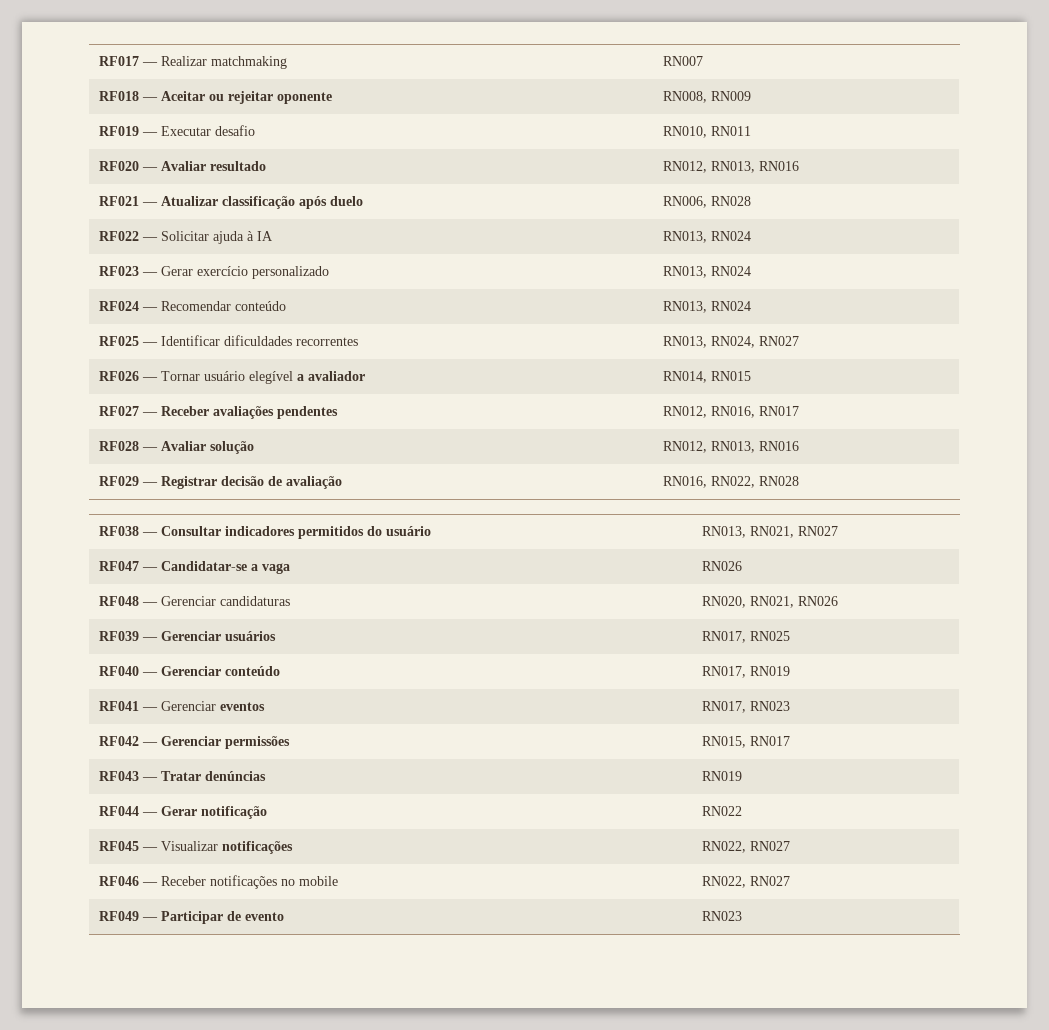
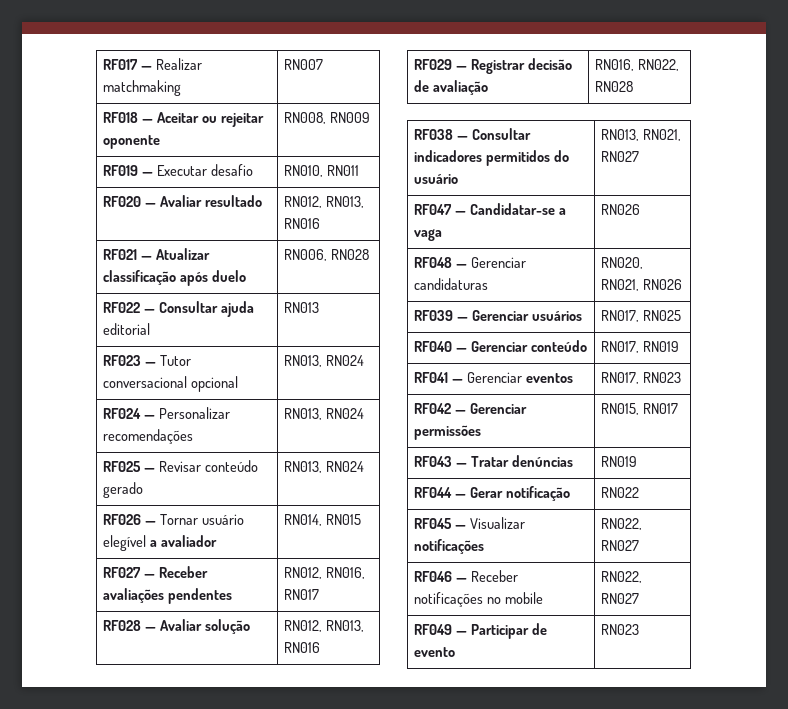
[160,231,273,244] [662,231,751,243] Solicitar ajuda à IA | RN013, RN024 -> [159,301,255,317] [103,323,151,335] [284,302,320,313] Consultar ajuda editorial | RN013
[160,266,329,279] Gerar exercício personalizado -> [160,355,192,366] [103,376,239,392] Tutor conversacional opcional
[160,301,286,311] Recomendar conteúdo -> [159,407,231,419] [103,429,194,444] Personalizar recomendações
[160,335,358,346] [662,336,799,348] Identificar dificuldades recorrentes | RN013, RN024, RN027 -> [159,460,259,472] [103,482,144,498] [284,461,365,473] Revisar conteúdo gerado | RN013, RN024

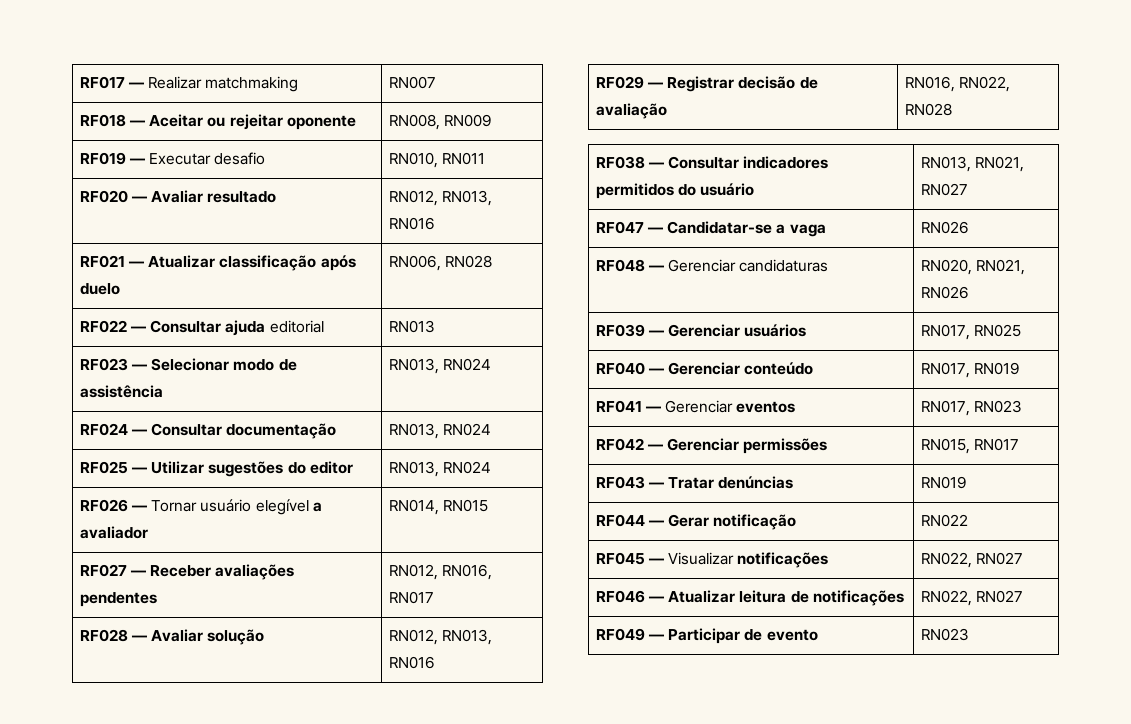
[160,355,192,366] [103,376,239,392] Tutor conversacional opcional -> [151,358,297,371] [79,385,163,398] Selecionar modo de assistência
[159,407,231,419] [103,429,194,444] Personalizar recomendações -> [151,423,337,439] Consultar documentação
[159,460,259,472] [103,482,144,498] Revisar conteúdo gerado -> [151,461,353,477] Utilizar sugestões do editor
[471,570,519,582] [414,592,544,607] Receber notificações no mobile -> [668,590,904,606] Atualizar leitura de notificações

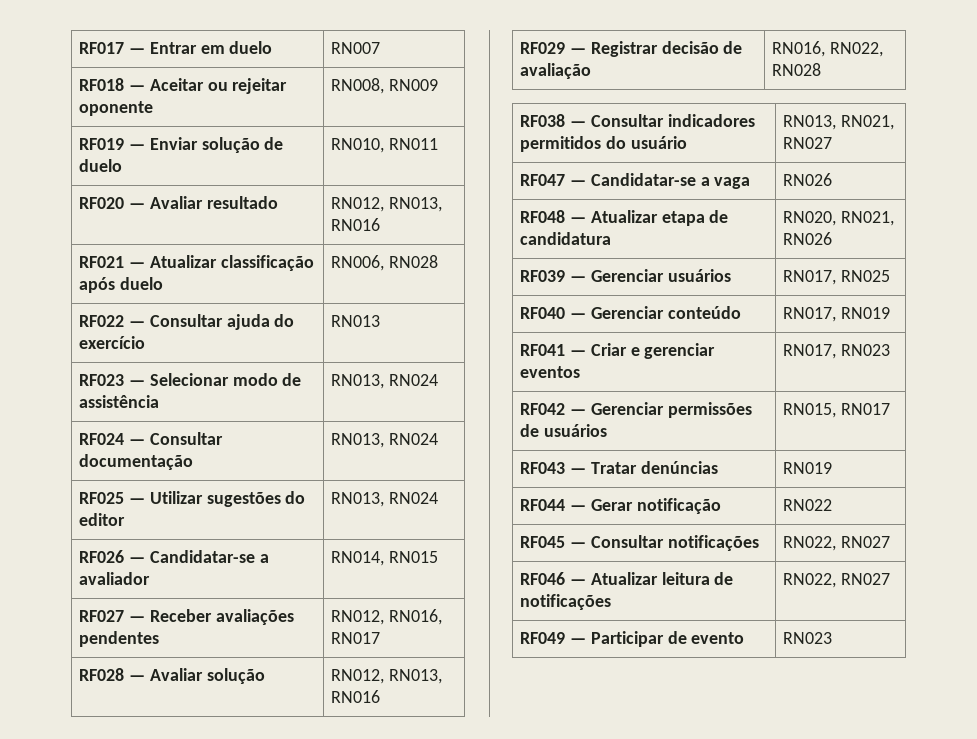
[148,76,299,92] Realizar matchmaking -> [149,41,273,54] Entrar em duelo
[149,152,266,165] Executar desafio -> [149,137,284,153] [79,159,123,172] Enviar solução de duelo
[269,320,324,333] editorial -> [274,314,295,327] [79,336,146,349] do exercício
[151,499,309,515] Tornar usuário elegível -> [149,550,255,563] Candidatar-se
[668,259,829,272] Gerenciar candidaturas -> [590,210,729,226] [520,232,612,245] Atualizar etapa de candidatura
[665,400,734,413] Gerenciar -> [590,343,716,359] Criar e gerenciar
(828, 446) none -> [520,424,608,437] de usuários
[668,552,735,565] Visualizar -> [590,535,664,548] Consultar

